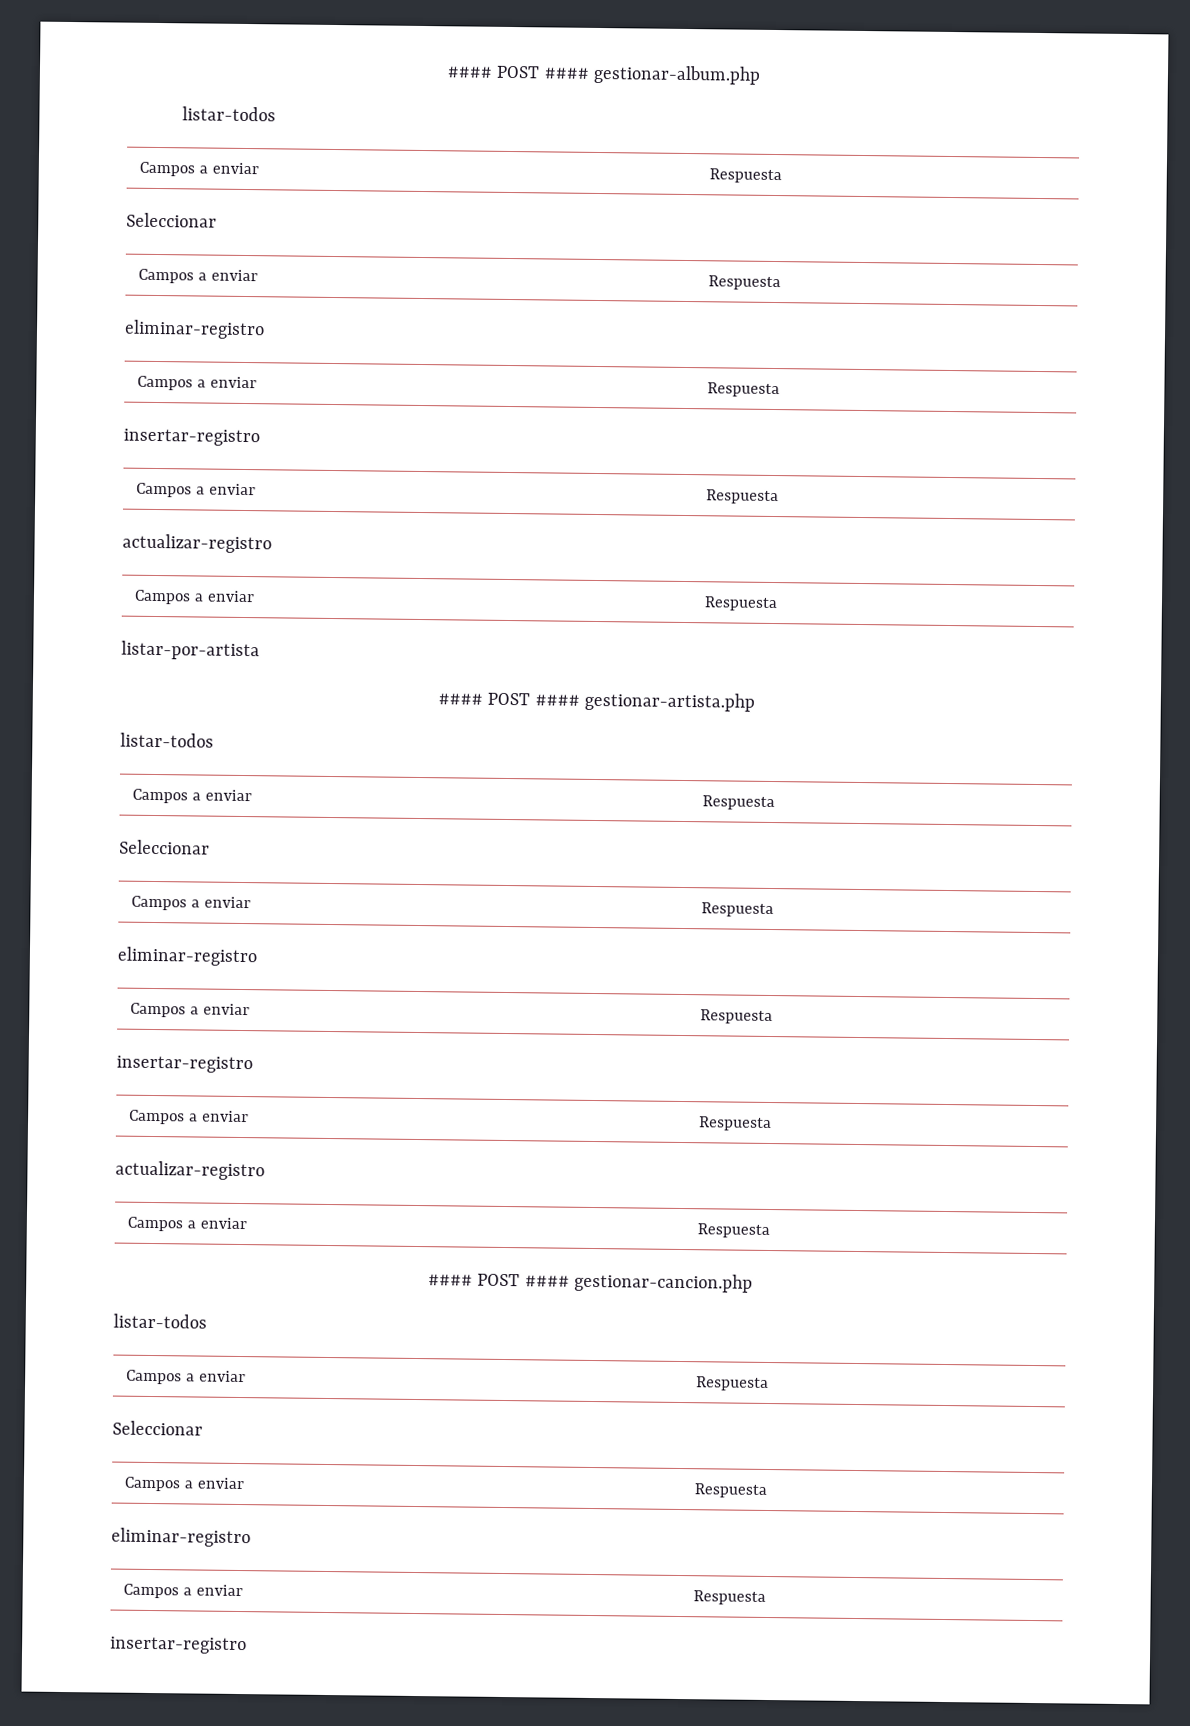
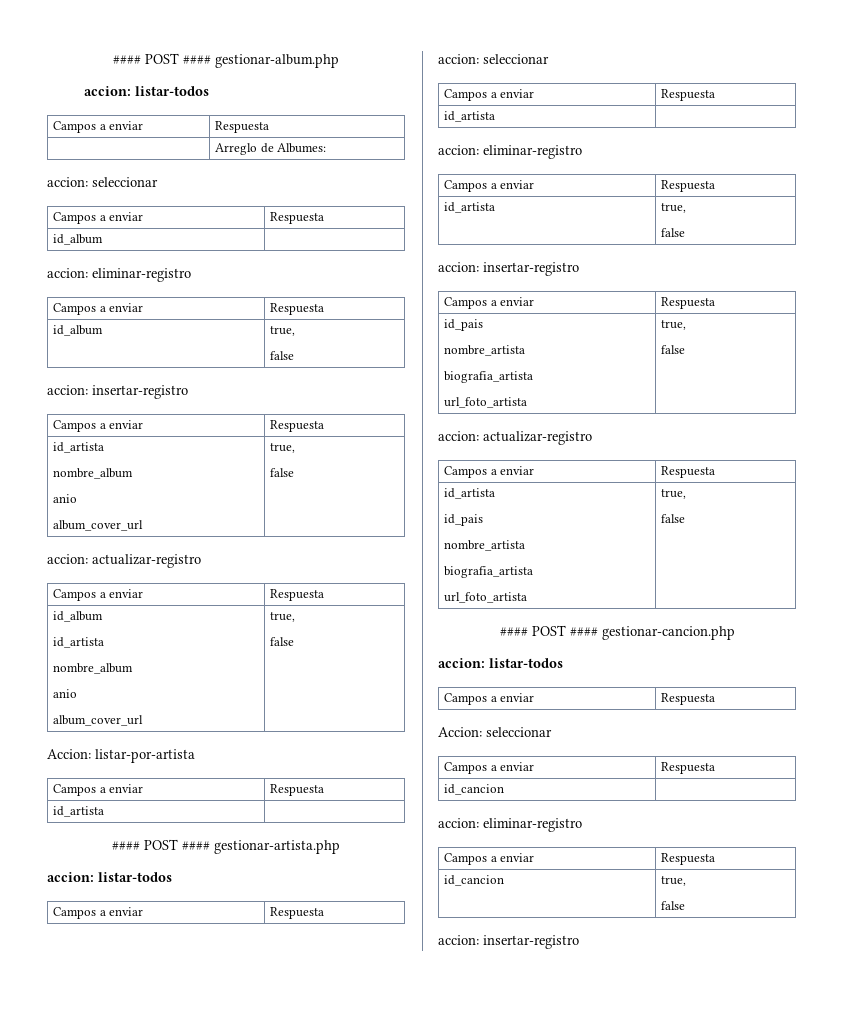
[182,106,277,122] [138,161,259,177] [708,168,782,184] [126,212,217,228] [137,268,258,284] [707,275,781,291] [124,319,265,340] [136,375,257,391] [706,382,780,398] [123,428,260,447] [135,482,256,498] [705,489,779,505] [122,533,272,554] [133,589,255,605] [703,596,778,612] [121,640,260,661] [437,691,756,712] [120,732,214,748] [131,788,252,804] [701,795,775,811] [119,839,210,855] [130,895,251,911] [700,902,774,918] [117,946,258,967] [129,1002,250,1018] [699,1009,773,1025] [116,1055,253,1074] [128,1109,249,1125] [697,1116,772,1132] [115,1160,265,1181] [126,1216,247,1232] [696,1223,770,1239] [427,1272,754,1293] [113,1313,207,1329] [125,1369,246,1385] [695,1376,769,1391] [112,1420,203,1436] [123,1476,244,1492] [693,1483,767,1498] [111,1527,251,1548] [122,1583,243,1599] [692,1590,766,1605] listar-todos // Campos a enviar | Respuesta // Seleccionar // Campos a enviar | Respuesta // eliminar-registro // Campos a enviar | Respuesta // insertar-registro // Campos a enviar | Respuesta // actualizar-registro // Campos a enviar | Respuesta // listar-por-artista // #### POST #### gestionar-artista.php // listar-todos // Campos a enviar | Respuesta // Seleccionar // Campos a enviar | Respuesta // eliminar-registro // Campos a enviar | Respuesta // insertar-registro // Campos a enviar | Respuesta // actualizar-registro // Campos a enviar | Respuesta // #### POST #### gestionar-cancion.php // listar-todos // Campos a enviar | Respuesta // Seleccionar // Campos a enviar | Respuesta // eliminar-registro // Campos a enviar | Respuesta // -> [83,86,209,96] [53,121,144,133] [215,121,270,133] [215,143,327,155] [47,177,158,187] [53,212,144,224] [270,212,325,224] [53,234,104,245] [47,268,191,282] [53,303,144,315] [270,303,325,315] [53,325,104,336] [270,326,296,336] [270,351,295,360] [47,385,188,399] [53,420,144,432] [270,420,325,432] [53,442,105,453] [53,468,134,479] [53,494,78,503] [53,520,144,531] [270,443,296,453] [270,468,295,477] [47,554,201,568] [53,589,144,601] [270,589,325,601] [53,611,104,622] [53,637,105,648] [53,663,134,674] [53,689,78,698] [53,715,144,726] [270,612,296,622] [270,637,295,646] [47,749,195,763] [53,784,144,796] [270,784,325,796] [53,806,105,817] [112,839,340,854] [47,872,172,882] [53,907,144,919] [270,907,325,919] [438,54,549,64] [444,89,535,101] [661,89,716,101] [444,111,496,122] [438,145,582,159] [444,180,535,192] [661,180,716,192] [444,202,496,213] [661,203,687,213] [661,228,686,237] [438,262,579,276] [444,297,535,309] [661,297,716,309] [444,319,484,331] [444,345,526,356] [444,371,534,383] [444,397,528,408] [661,320,687,330] [661,345,686,354] [438,431,592,445] [444,466,535,478] [661,466,716,478] [444,488,496,499] [444,514,484,526] [444,540,526,551] [444,566,534,578] [444,592,528,603] [661,489,687,499] [661,514,686,523] [499,625,735,640] [438,658,563,668] [444,693,535,705] [661,693,716,705] [438,727,552,737] [444,762,535,774] [661,762,716,774] [444,784,505,795] [438,818,582,832] [444,853,535,865] [661,853,716,865] [444,875,505,886] [661,876,687,886] [661,901,686,910] [438,935,479,945] accion: listar-todos // Campos a enviar | Respuesta // | Arreglo de Albumes: // accion: seleccionar // Campos a enviar | Respuesta // id_album | // accion: eliminar-registro // Campos a enviar | Respuesta // id_album | true, // false // accion: insertar-registro // Campos a enviar | Respuesta // id_artista // nombre_album // anio // album_cover_url | true, // false // accion: actualizar-registro // Campos a enviar | Respuesta // id_album // id_artista // nombre_album // anio // album_cover_url | true, // false // Accion: listar-por-artista // Campos a enviar | Respuesta // id_artista | // #### POST #### gestionar-artista.php // accion: listar-todos // Campos a enviar | Respuesta // accion: seleccionar // Campos a enviar | Respuesta // id_artista | // accion: eliminar-registro // Campos a enviar | Respuesta // id_artista | true, // false // accion: insertar-registro // Campos a enviar | Respuesta // id_pais // nombre_artista // biografia_artista // url_foto_artista | true, // false // accion: actualizar-registro // Campos a enviar | Respuesta // id_artista // id_pais // nombre_artista // biografia_artista // url_foto_artista | true, // false // #### POST #### gestionar-cancion.php // accion: listar-todos // Campos a enviar | Respuesta // Accion: seleccionar // Campos a enviar | Respuesta // id_cancion | // accion: eliminar-registro // Campos a enviar | Respuesta // id_cancion | true, // false // accion:

